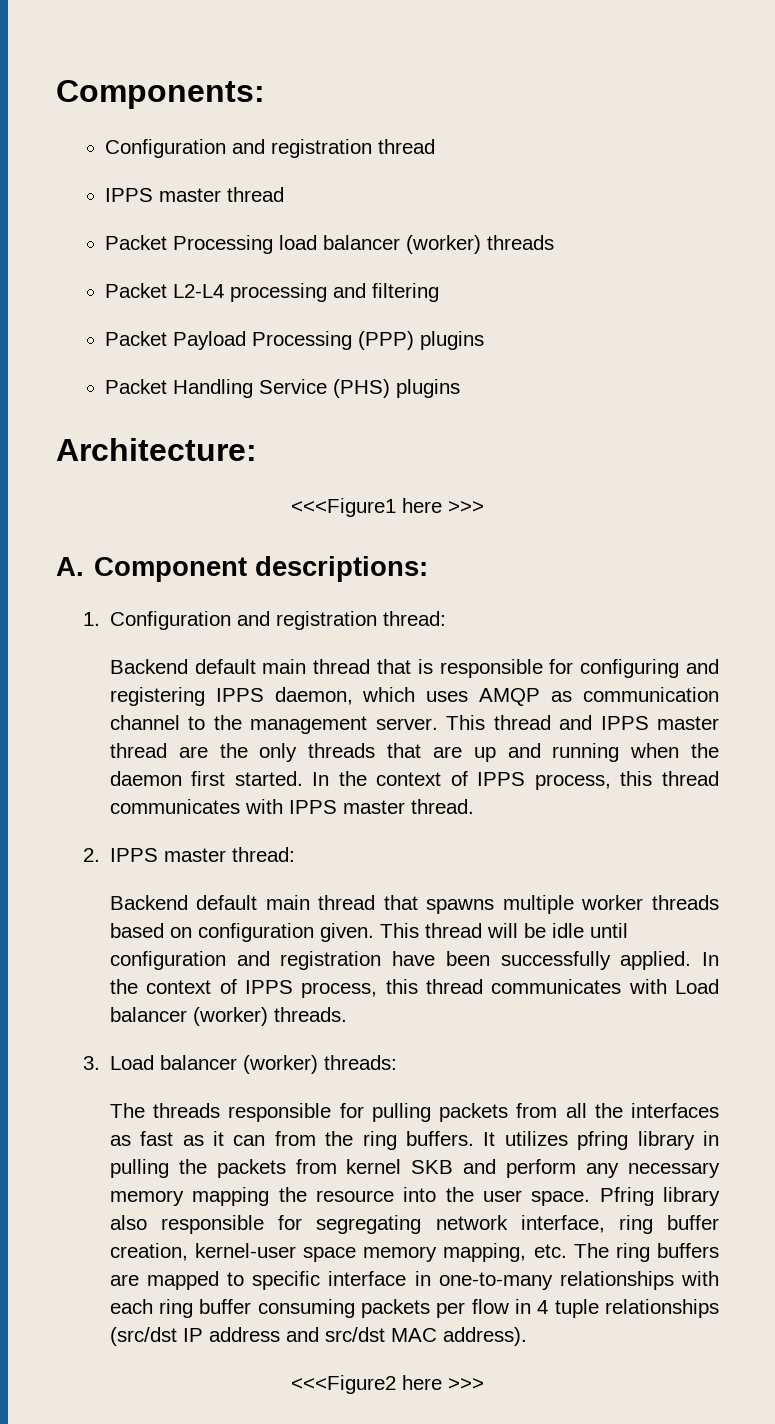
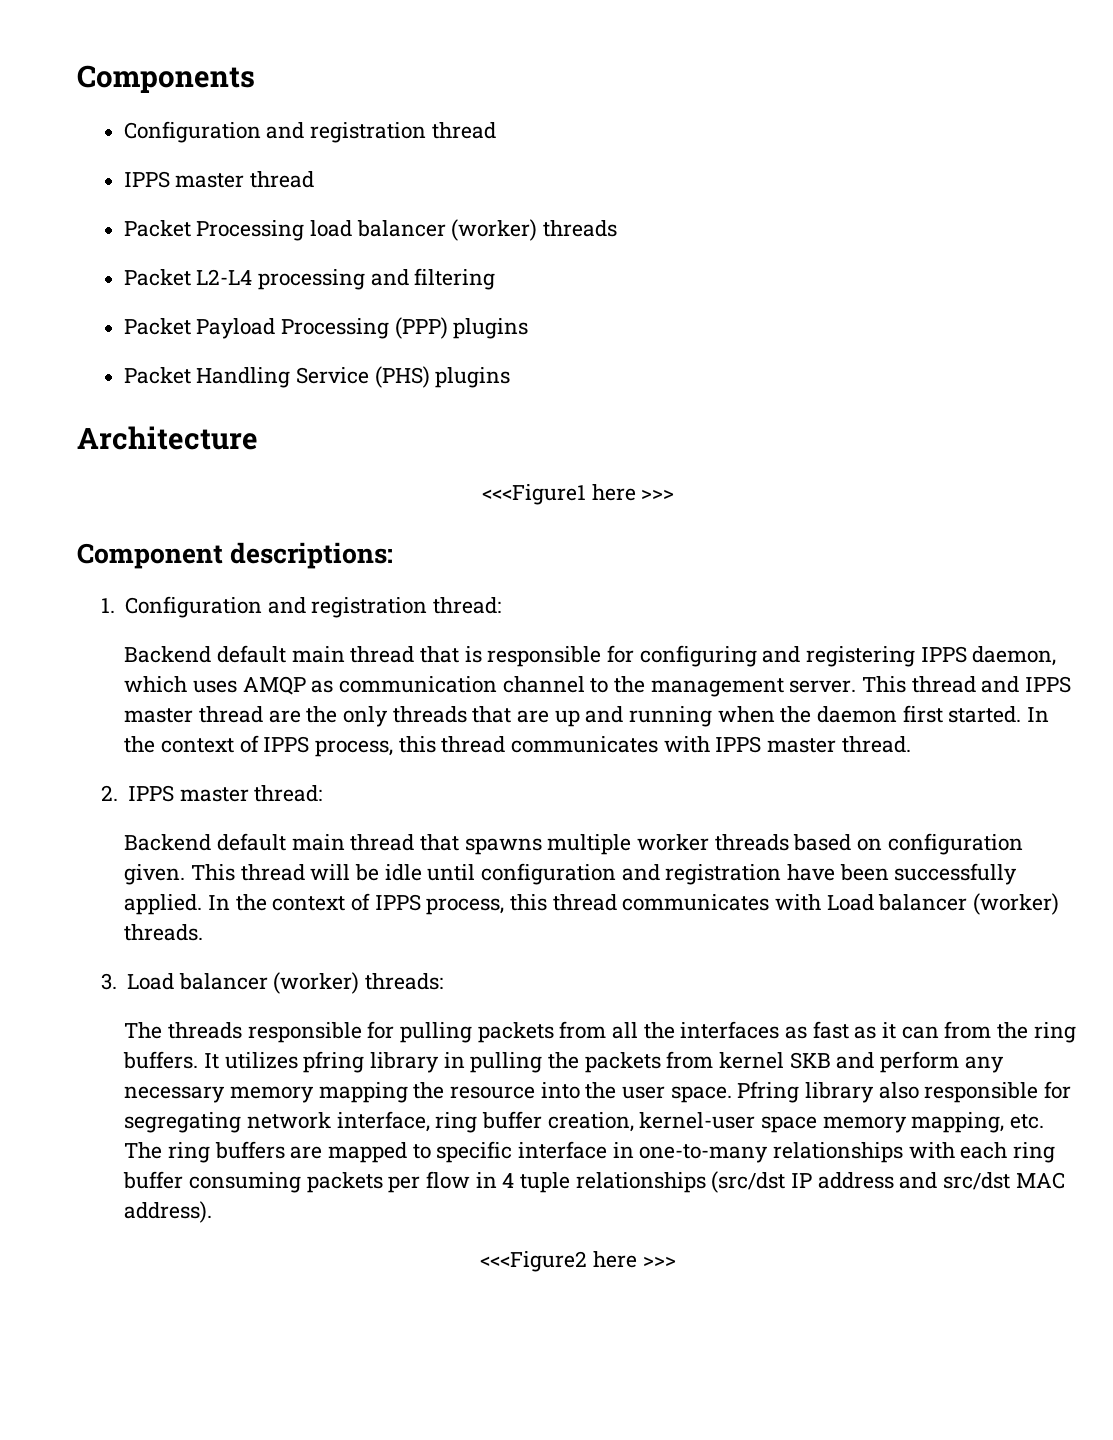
[56,80,265,109] Components: -> [77,65,255,93] Components
[56,438,257,461] Architecture: -> [77,426,258,450] Architecture
[56,557,84,576] A. -> (675, 494) none

